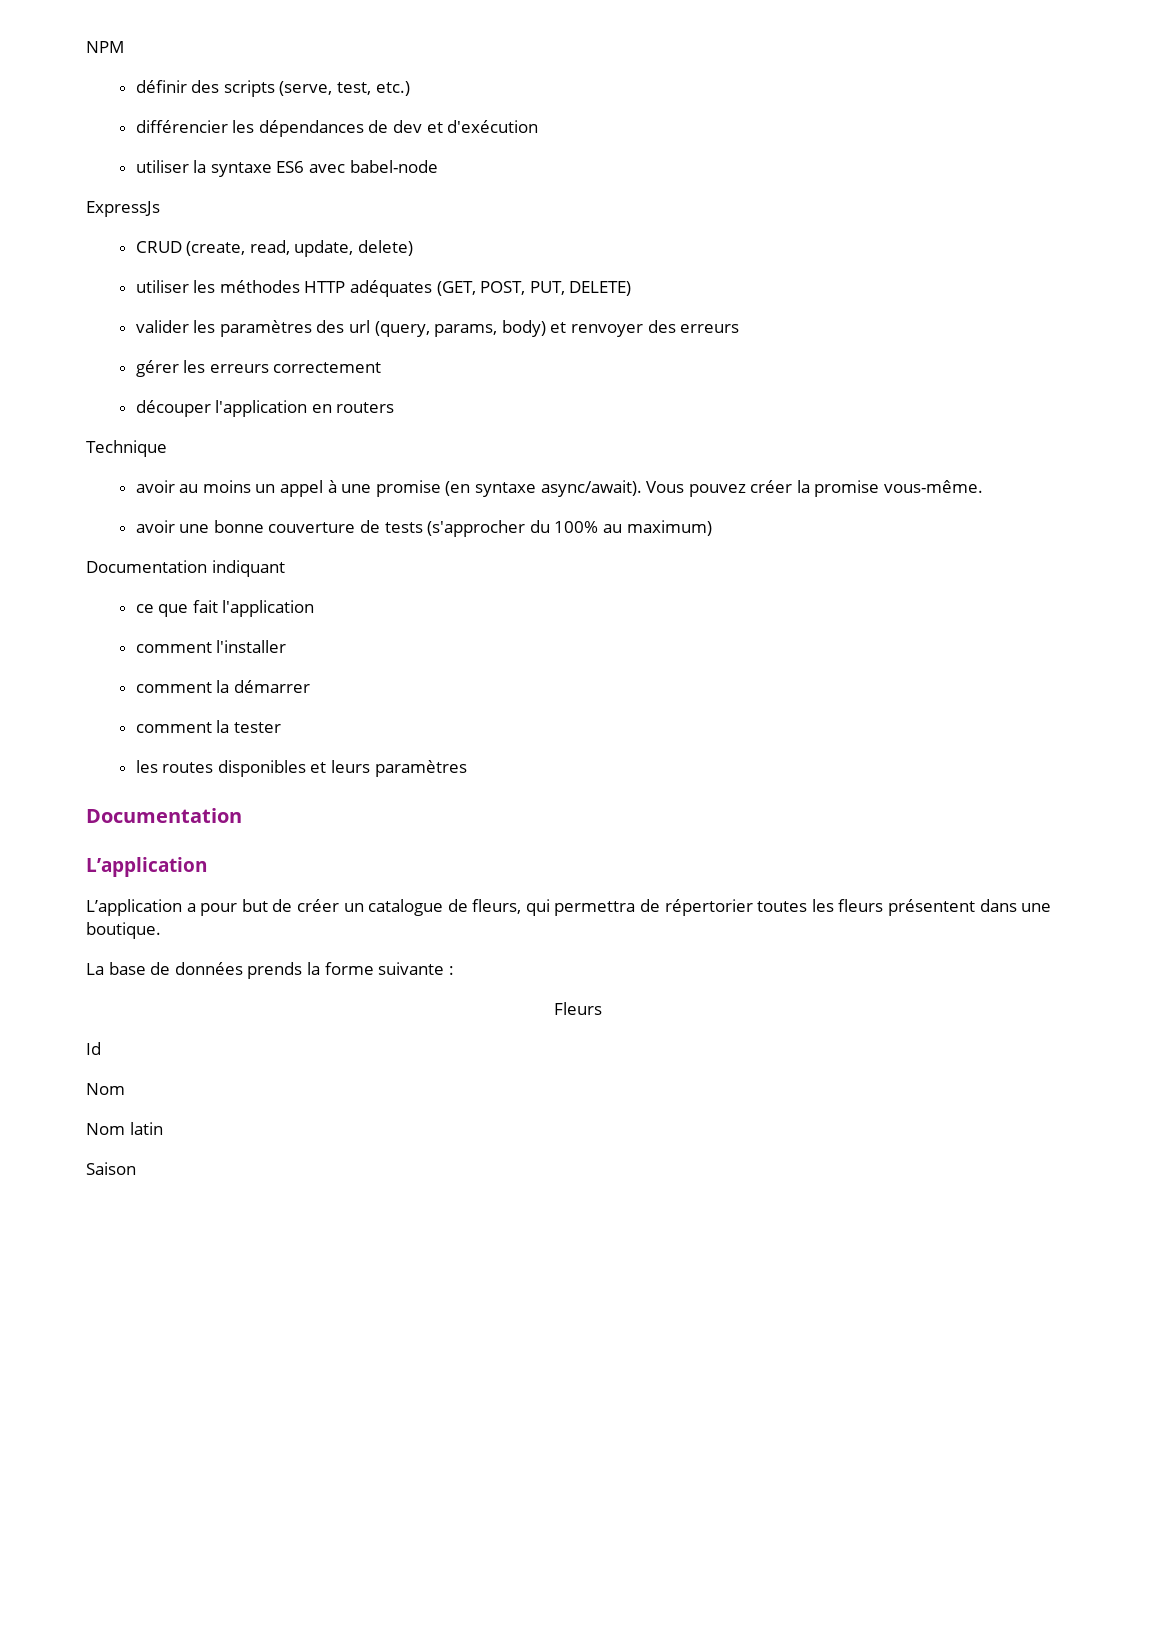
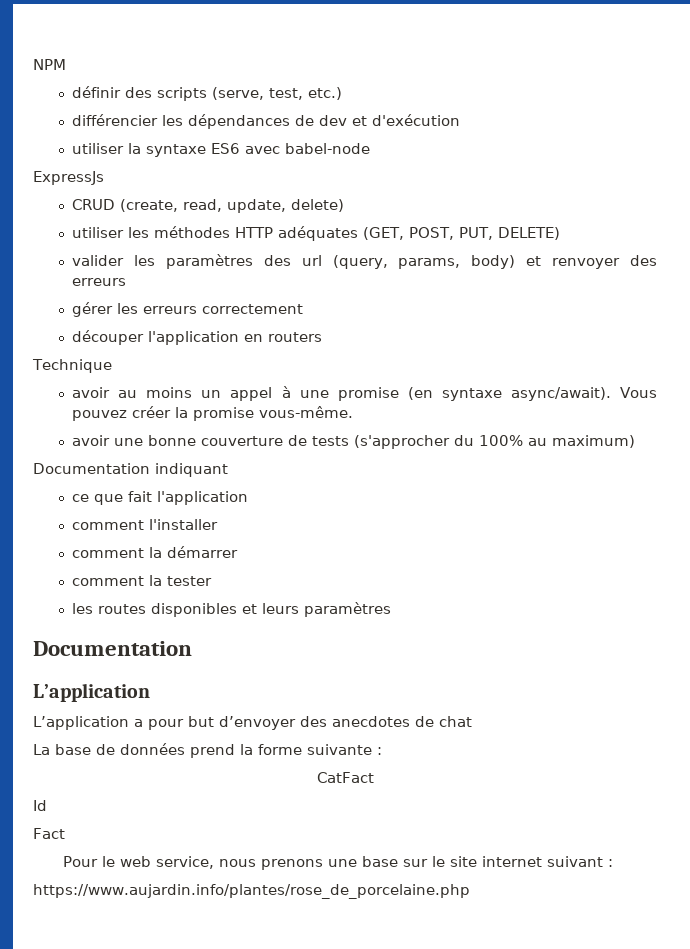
[272,899,1052,916] [86,922,161,939] de créer un catalogue de fleurs, qui permettra de répertorier toutes les fleurs présentent dans une boutique. -> [219,716,472,730] d’envoyer des anecdotes de chat
[247,962,303,979] prends -> [190,744,235,758] prend
[554,1002,602,1015] Fleurs -> [316,772,374,783] CatFact
[86,1083,125,1095] [86,1122,163,1135] [86,1162,136,1175] Nom // Nom latin // Saison -> [33,828,65,839] [62,856,613,870] [33,884,470,899] Fact // Pour le web service, nous prenons une base sur le site internet suivant : // https://www.aujardin.info/plantes/rose_de_porcelaine.php

